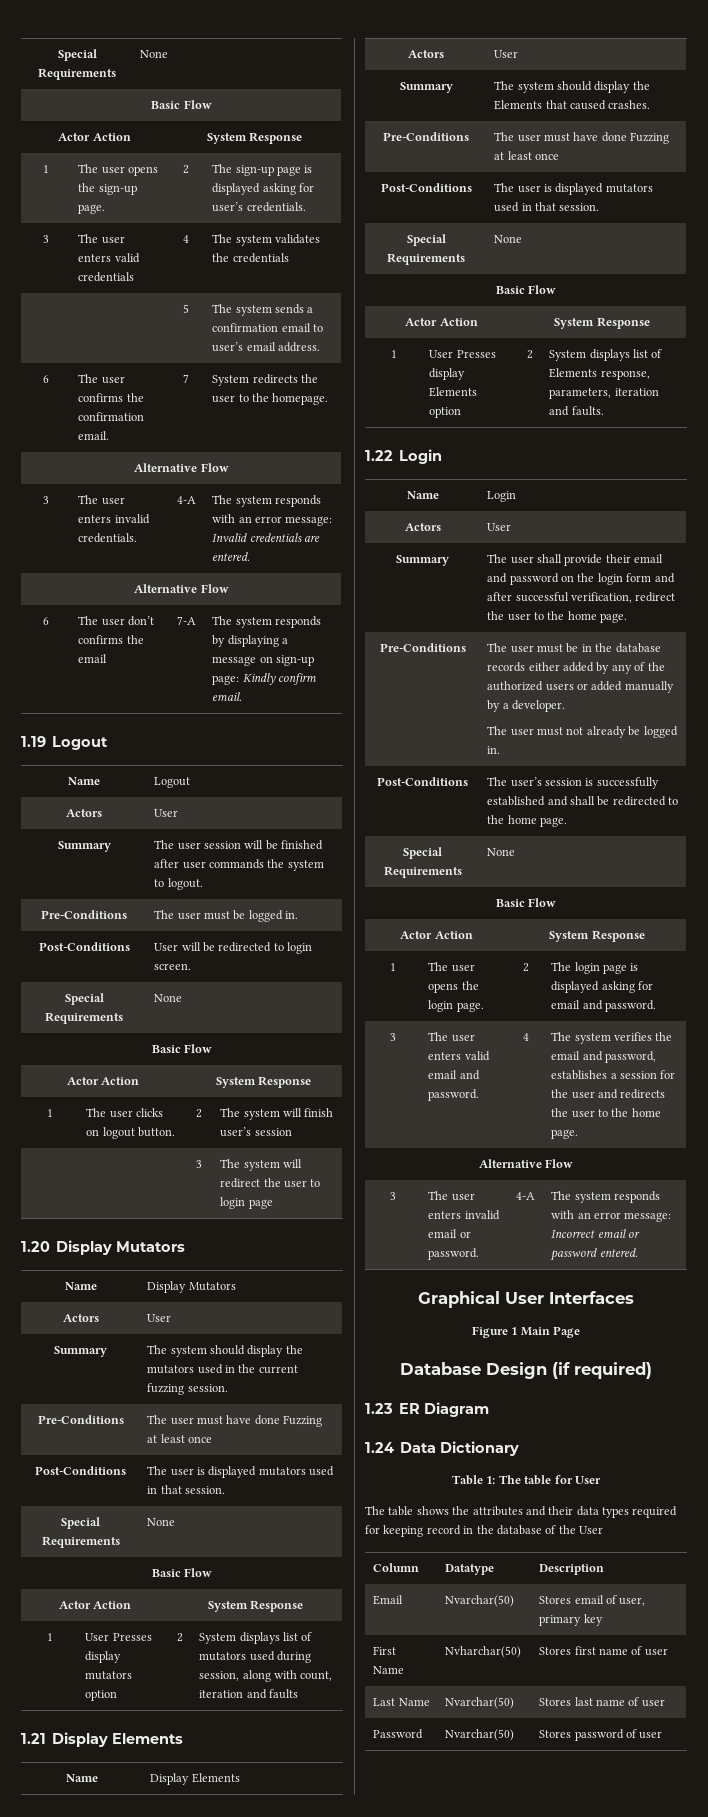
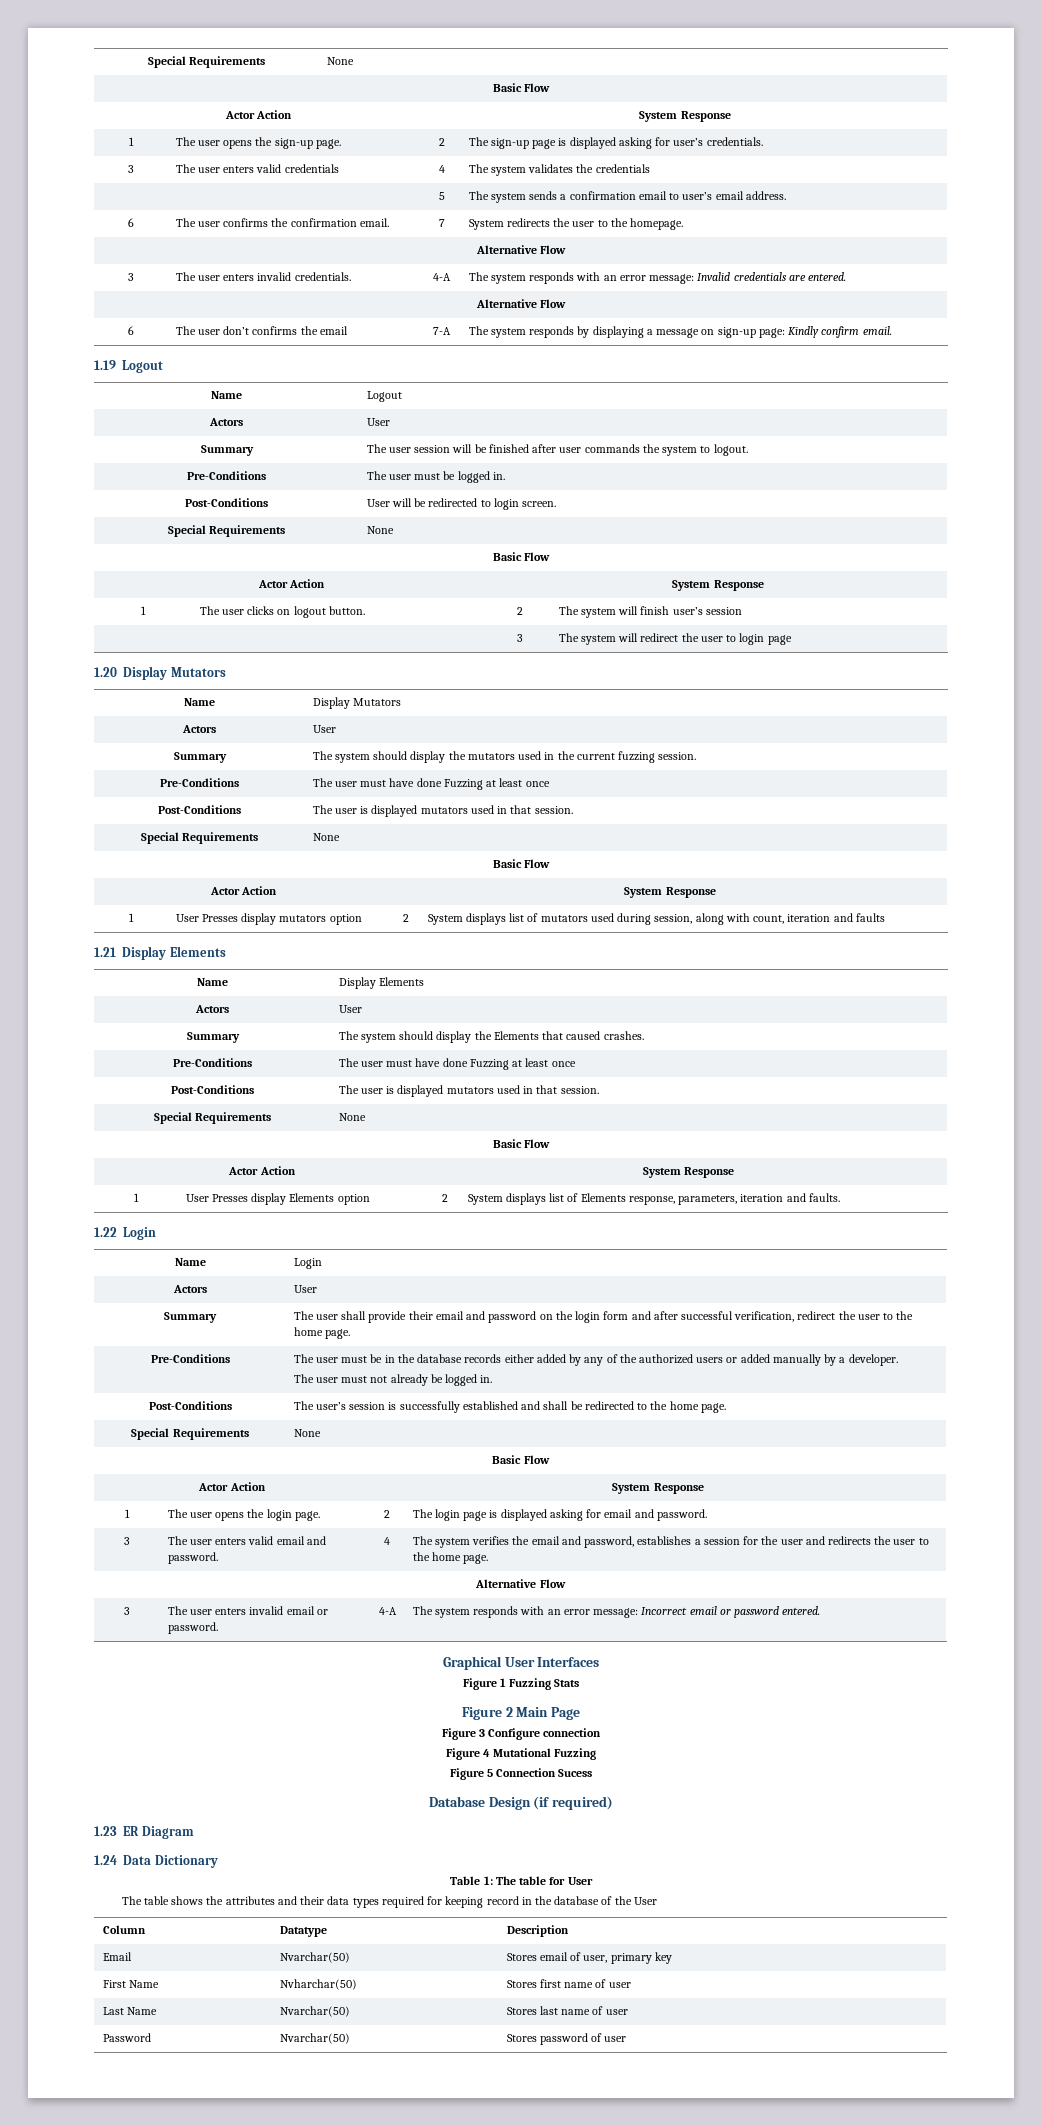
[520,1326,581,1338] Main Page -> [509,1678,580,1690] [461,1707,581,1720] [441,1728,602,1740] [445,1748,597,1760] [449,1768,593,1780] Fuzzing Stats // Figure 2 Main Page // Figure 3 Configure connection // Figure 4 Mutational Fuzzing // Figure 5 Connection Sucess

